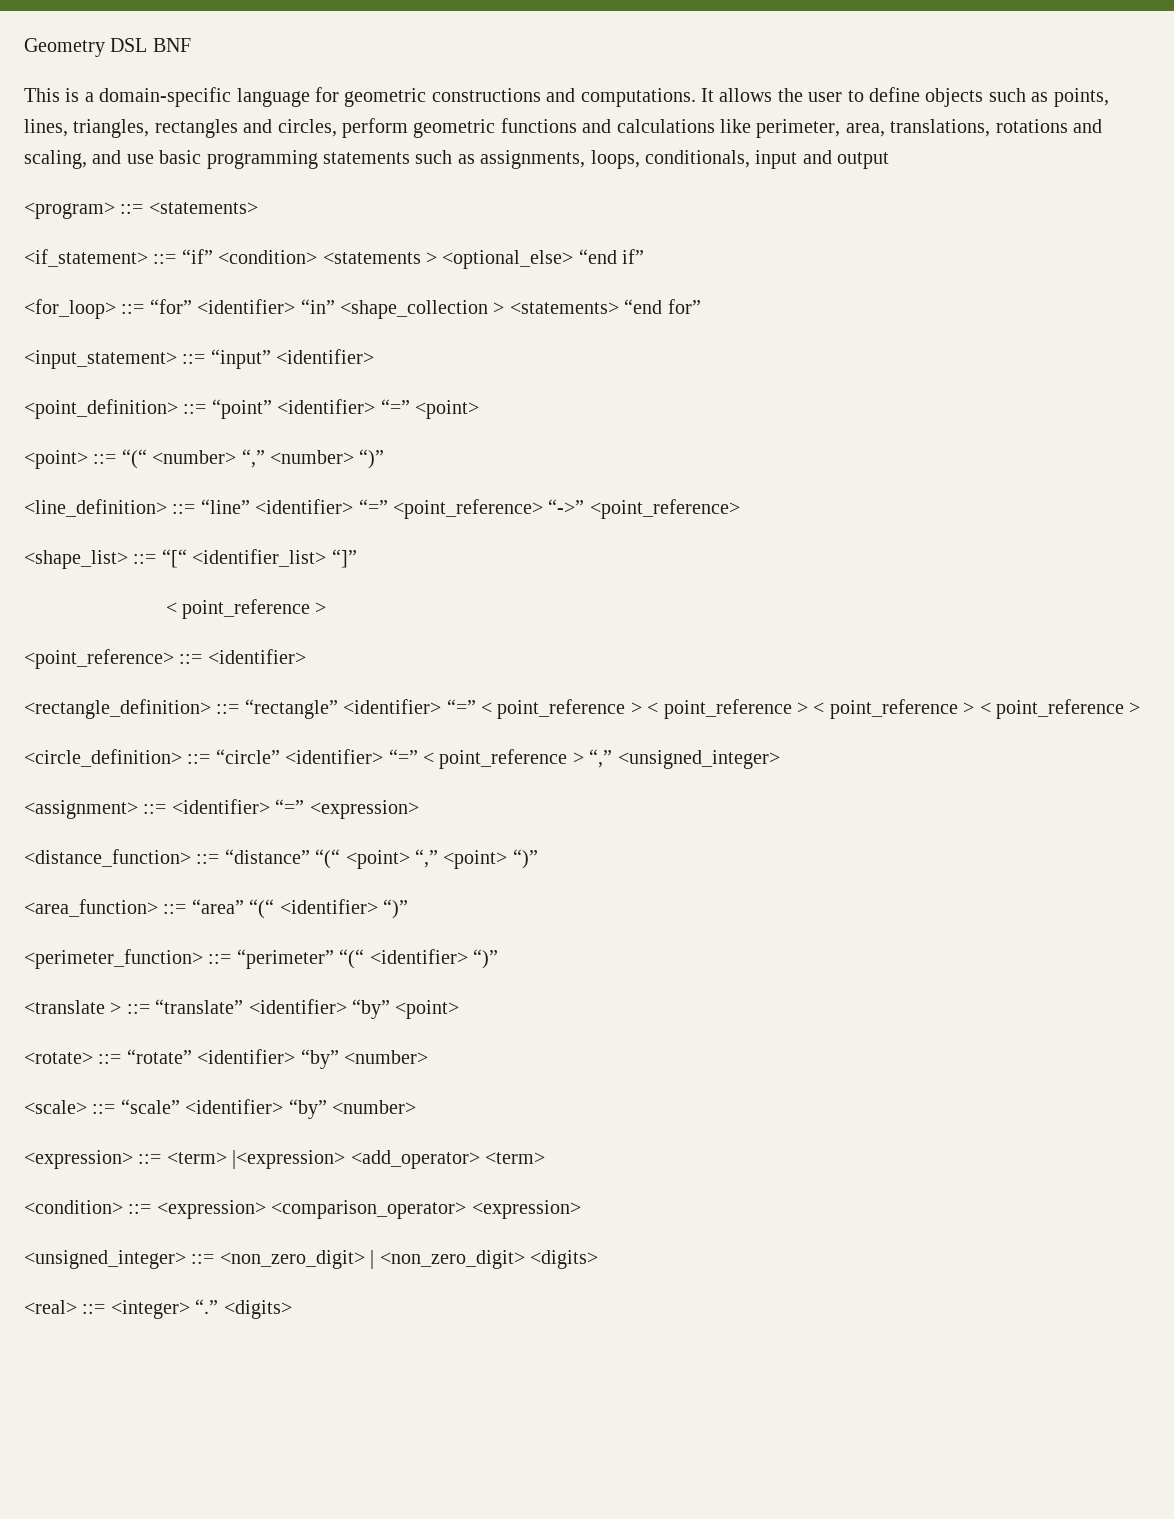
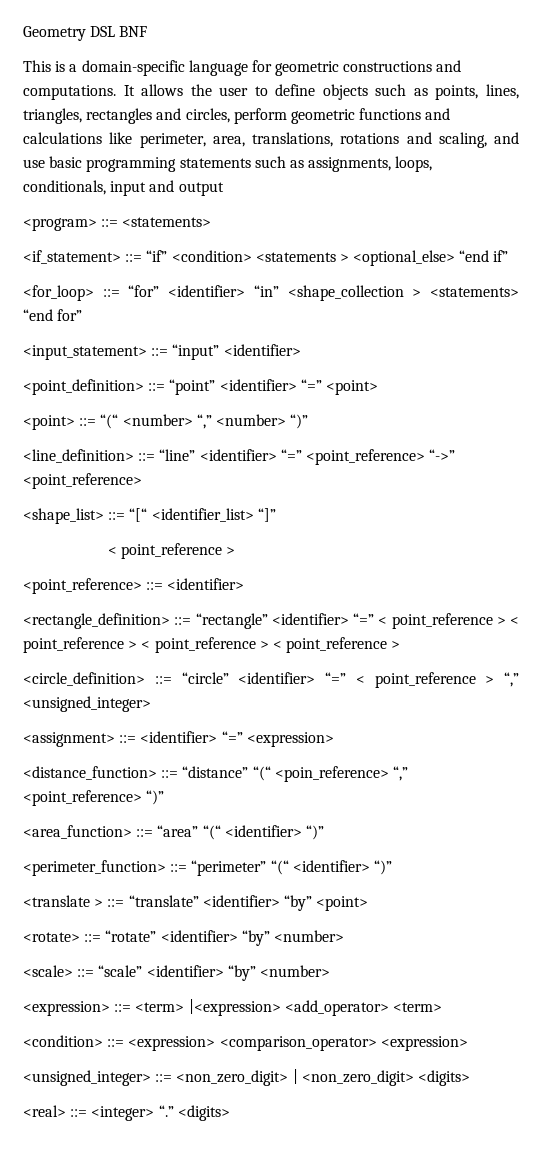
[345,849,508,869] <point> “,” <point> -> [274,766,408,782] [23,790,142,806] <poin_reference> “,” <point_reference>

